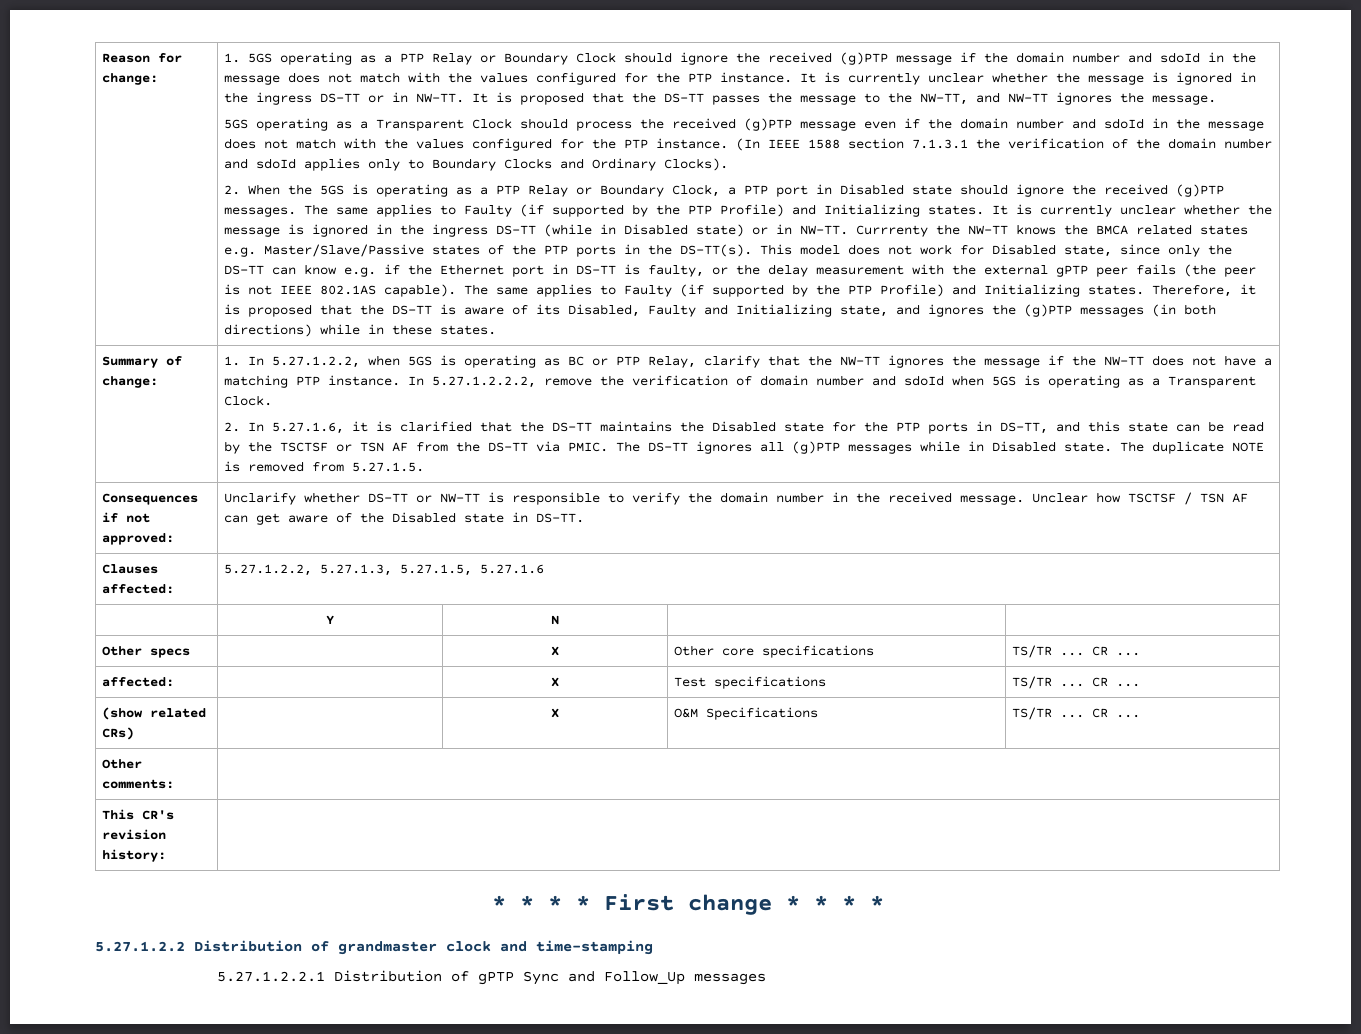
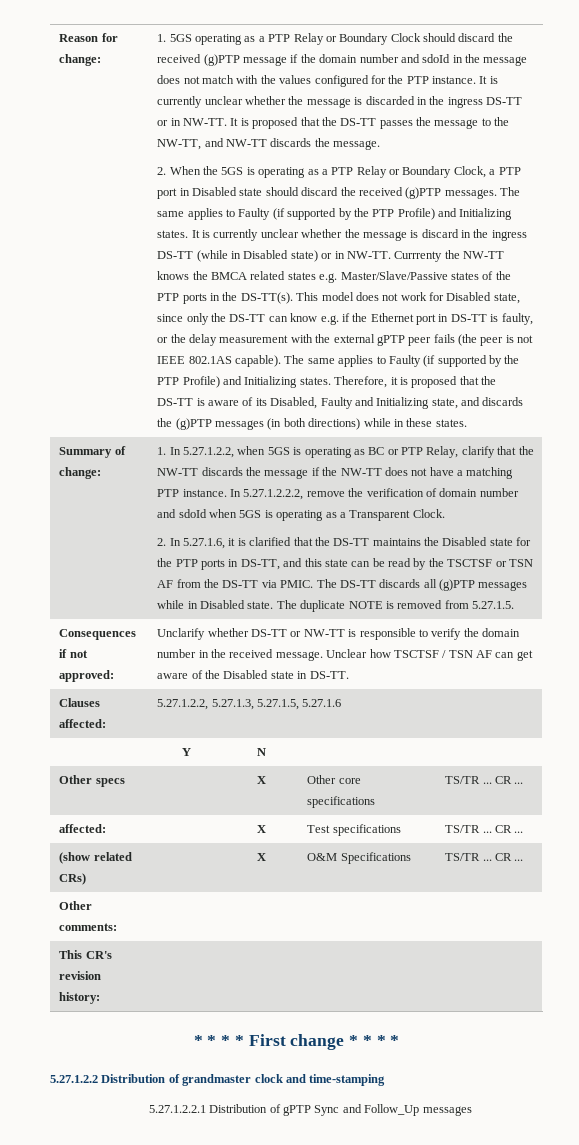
[679,52,728,65] ignore -> [458,33,496,42] discard
[1175,72,1232,85] ignored -> [365,96,415,105] discarded
[1055,92,1112,105] ignores -> [270,138,312,147] discards
[223,118,1264,131] [223,138,1272,151] [223,158,728,171] // 5GS operating as a Transparent Clock should process the received (g)PTP message even if the domain number and sdoId in the message does not match with the values configured for the PTP instance. (In IEEE 1588 section 7.1.3.1 the verification of the domain number and sdoId applies only to Boundary Clocks and Ordinary Clocks). -> (381, 145) none
[1015,184,1064,197] ignore -> [301,187,339,196] discard
[311,224,368,237] ignored -> [421,229,459,238] discard
[927,304,984,317] ignores -> [482,397,524,406] discards
[887,355,944,368] ignores -> [201,467,243,476] discards
[695,441,752,454] ignores -> [379,579,421,588] discards

